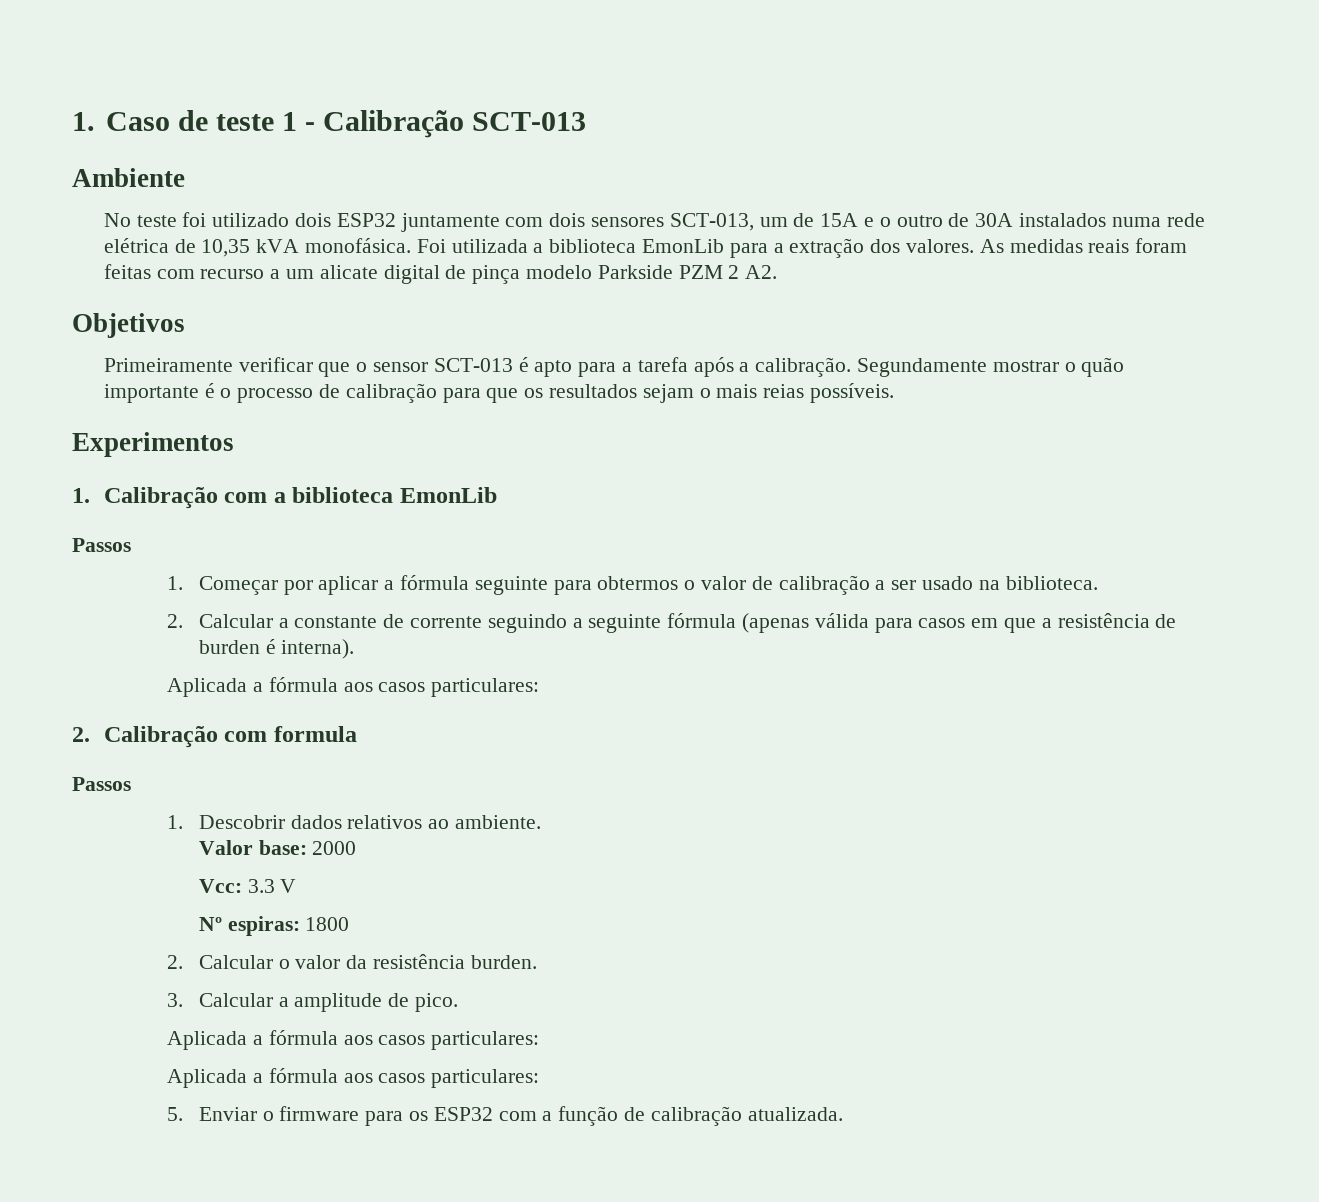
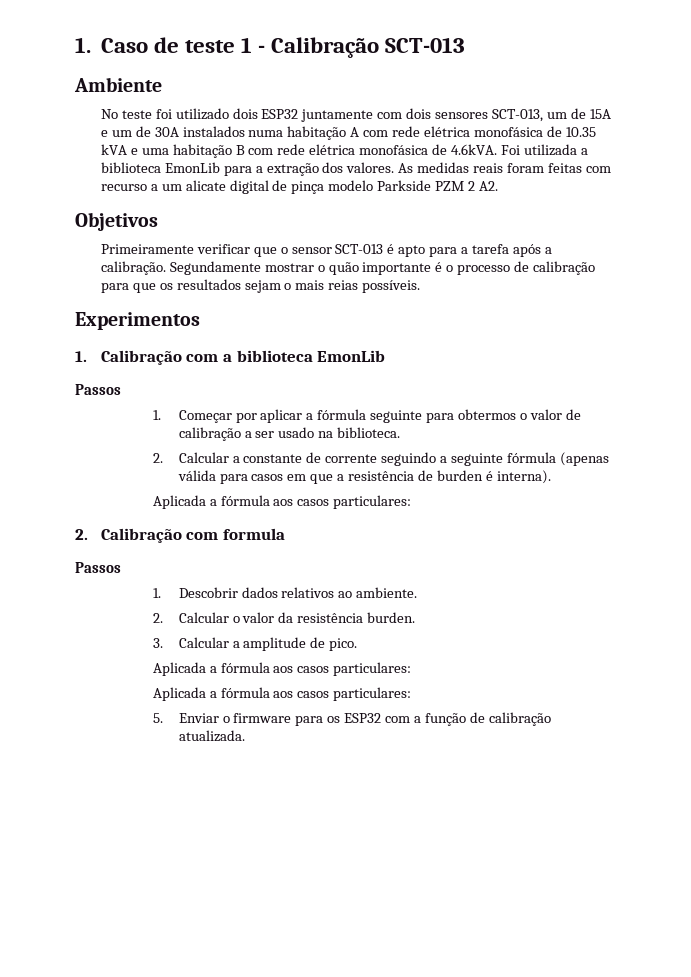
[879,215,943,227] o outro -> [111,130,132,137] um
[1166,213,1205,227] [103,238,411,257] rede elétrica de 10,35 kVA monofásica. -> [287,126,596,140] [100,144,498,158] habitação A com rede elétrica monofásica de 10.35 kVA e uma habitação B com rede elétrica monofásica de 4.6kVA.
[198,840,357,855] [198,879,297,893] [198,916,350,936] // Valor base: 2000 // Vcc: 3.3 V // Nº espiras: 1800 -> (418, 592) none

